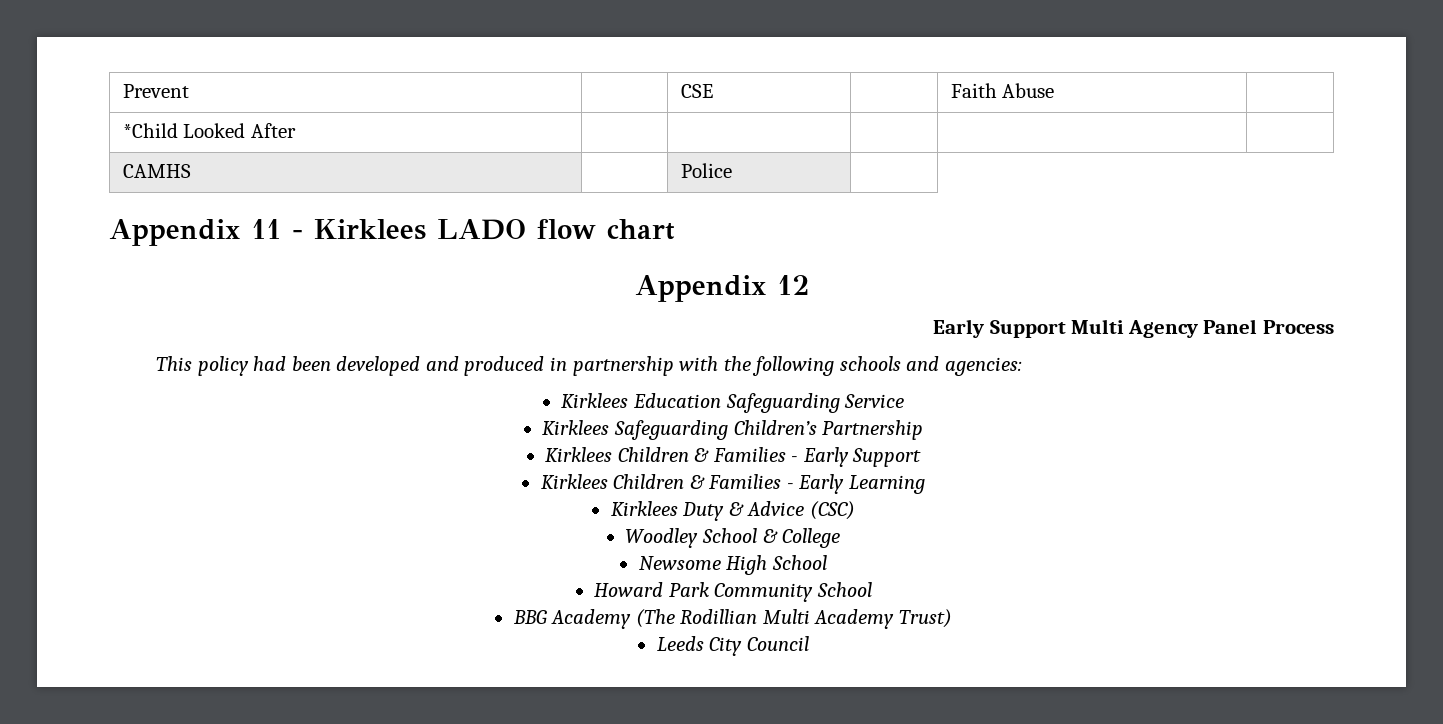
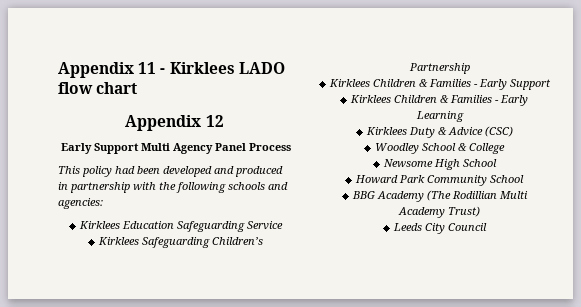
[122,84,189,98] [680,84,713,98] [950,83,1055,98] [122,123,296,138] [122,164,191,178] [680,163,732,178] Prevent | | CSE | | Faith Abuse | // *Child Looked After | | | | | // CAMHS | | Police | // -> (58, 70) none

